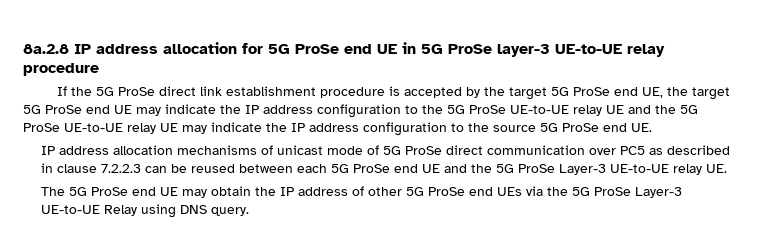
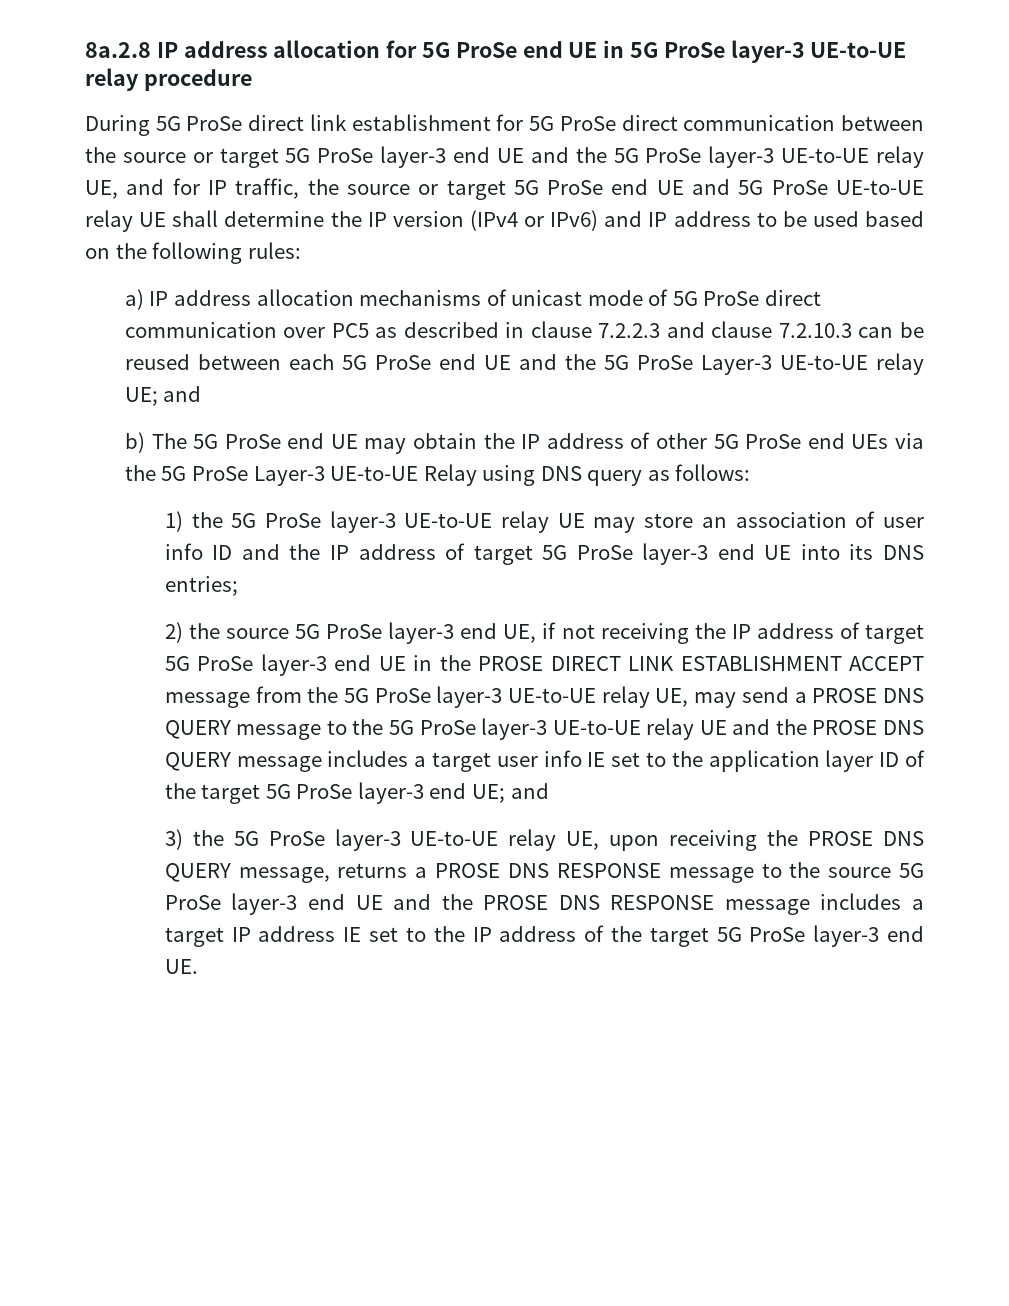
[56,86,92,96] If the -> [85,115,150,136] During
[319,86,688,100] procedure is accepted by the target 5G ProSe end UE, the -> [496,114,925,131] [85,146,925,168] [85,178,439,199] for 5G ProSe direct communication between the source or target 5G ProSe layer-3 end UE and the 5G ProSe layer-3 UE-to-UE relay UE, and for IP traffic, the source or
[136,104,698,118] [23,122,652,136] may indicate the IP address configuration to the 5G ProSe UE-to-UE relay UE and the 5G ProSe UE-to-UE relay UE may indicate the IP address configuration to the source 5G ProSe end UE. // -> [692,179,924,195] [85,210,924,232] [85,242,301,264] [124,289,144,310] and 5G ProSe UE-to-UE relay UE shall determine the IP version (IPv4 or IPv6) and IP address to be used based on the following rules: // a)
(141, 168) none -> [666,321,852,338] and clause 7.2.10.3
[705,164,727,173] UE. // -> [124,386,202,406] [124,432,145,453] UE; and // b)
[210,207,249,216] query. -> [587,464,751,486] [164,511,924,533] [164,543,924,565] [164,576,238,596] [164,622,924,644] [164,654,925,676] [164,686,924,708] [164,718,925,740] [164,750,925,772] [164,782,549,804] [164,829,925,851] [164,862,924,883] [164,893,924,915] [164,925,924,947] [164,959,198,974] query as follows: // 1) the 5G ProSe layer-3 UE-to-UE relay UE may store an association of user info ID and the IP address of target 5G ProSe layer-3 end UE into its DNS entries; // 2) the source 5G ProSe layer-3 end UE, if not receiving the IP address of target 5G ProSe layer-3 end UE in the PROSE DIRECT LINK ESTABLISHMENT ACCEPT message from the 5G ProSe layer-3 UE-to-UE relay UE, may send a PROSE DNS QUERY message to the 5G ProSe layer-3 UE-to-UE relay UE and the PROSE DNS QUERY message includes a target user info IE set to the application layer ID of the target 5G ProSe layer-3 end UE; and // 3) the 5G ProSe layer-3 UE-to-UE relay UE, upon receiving the PROSE DNS QUERY message, returns a PROSE DNS RESPONSE message to the source 5G ProSe layer-3 end UE and the PROSE DNS RESPONSE message includes a target IP address IE set to the IP address of the target 5G ProSe layer-3 end UE.

